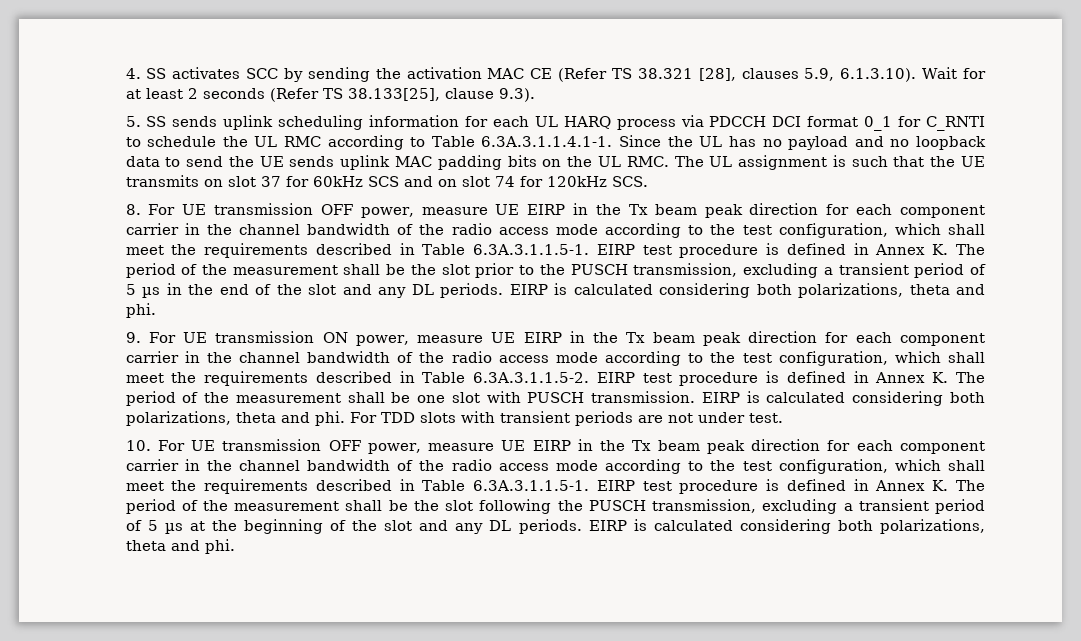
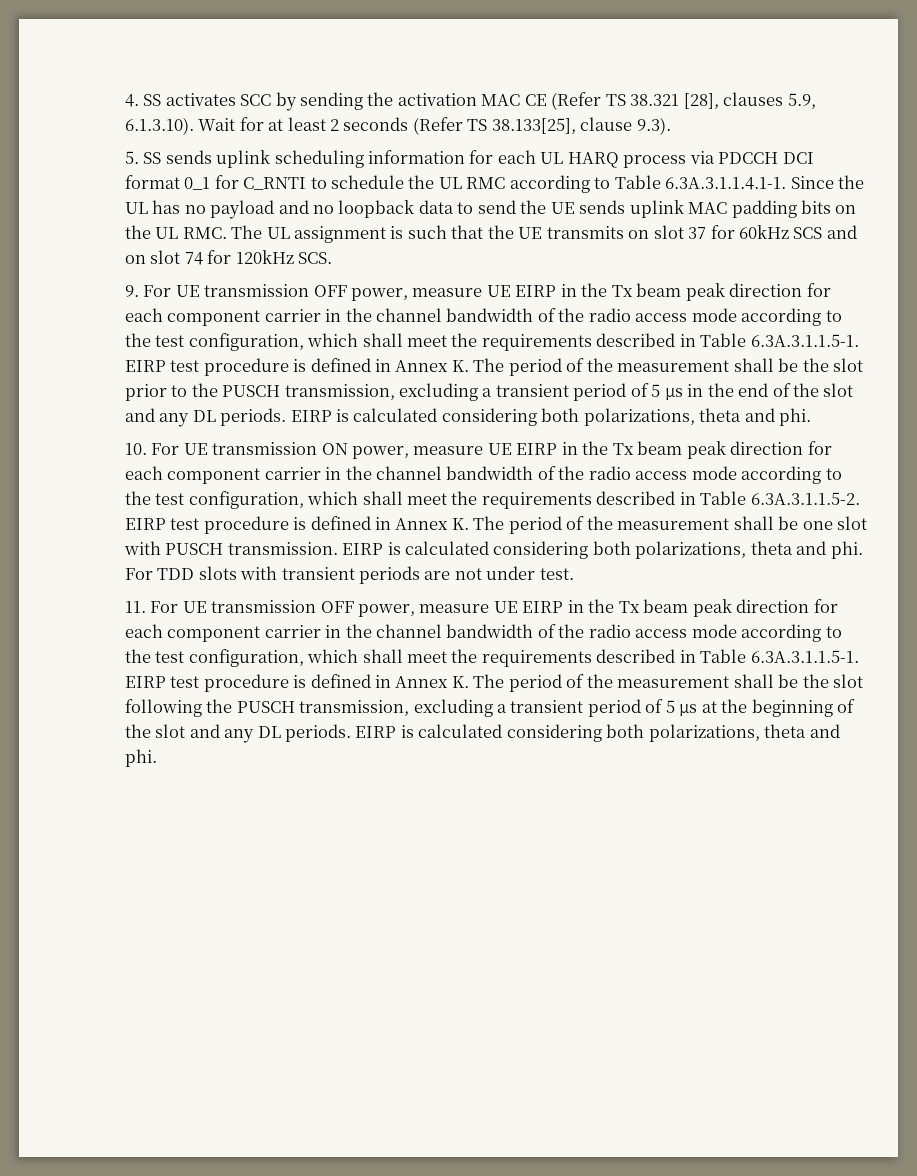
[125,204,141,215] 8. -> [124,285,139,297] 9.
[125,332,141,343] 9. -> [124,443,147,455] 10.
[125,440,151,451] 10. -> [124,601,146,613] 11.

